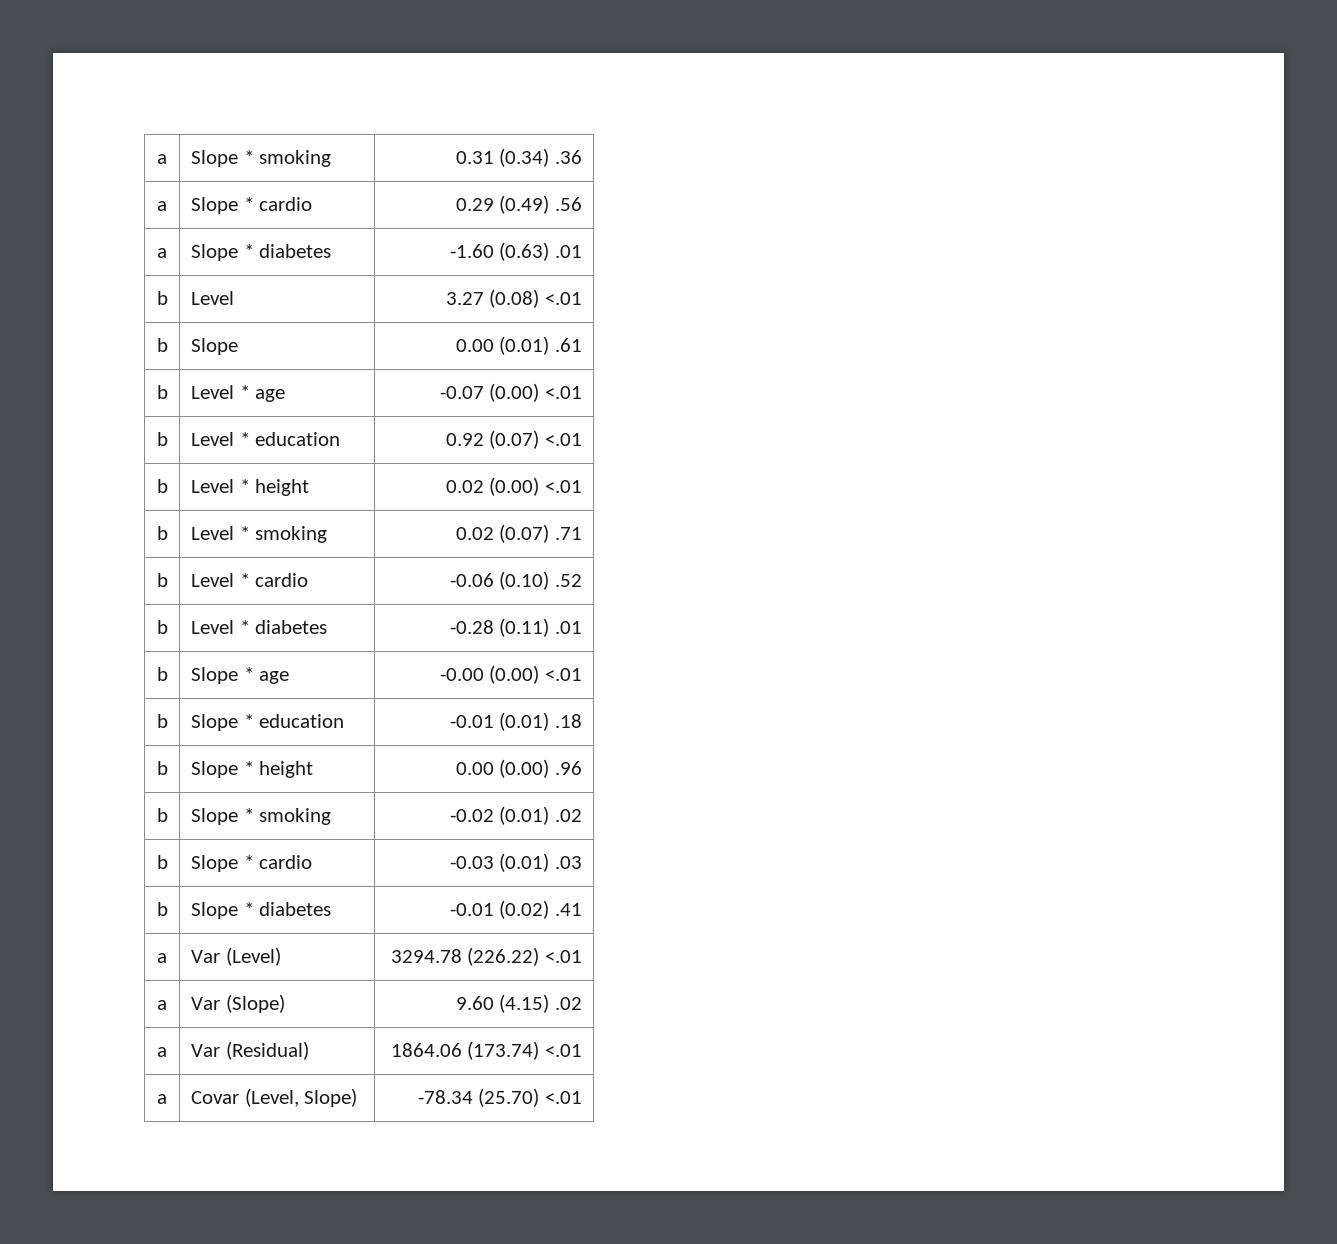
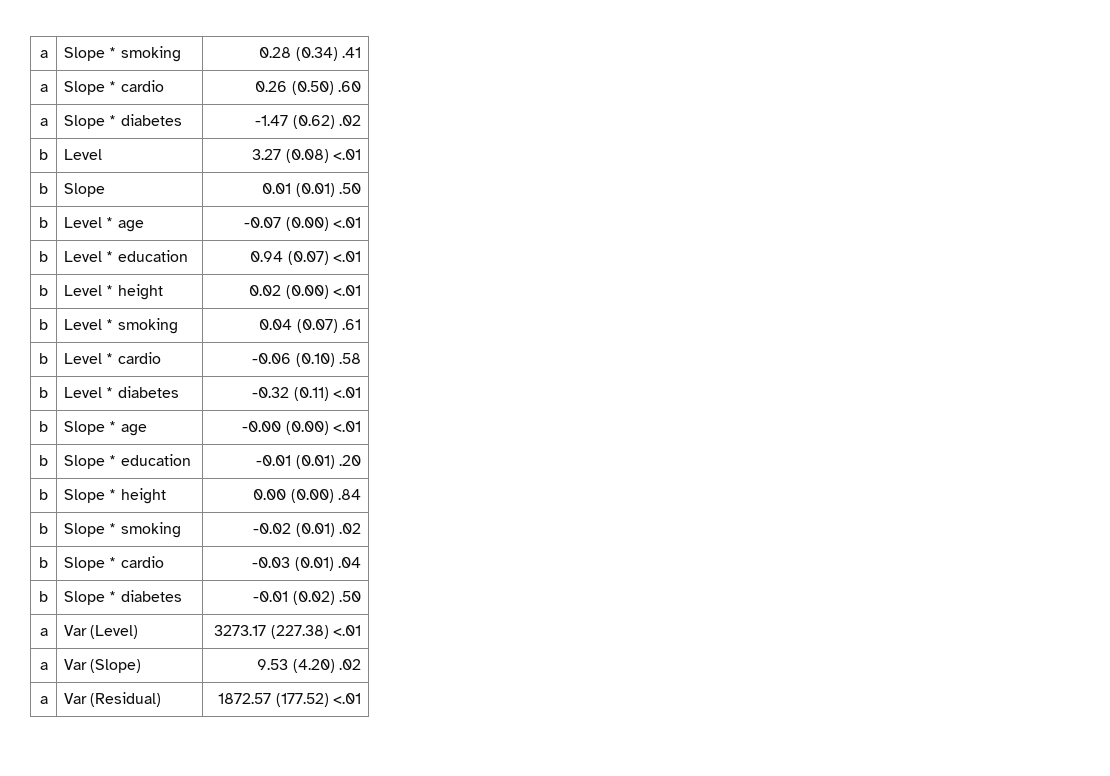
[455,148,583,167] 0.31 (0.34) .36 -> [259,47,361,61] 0.28 (0.34) .41
[455,195,583,214] 0.29 (0.49) .56 -> [255,81,361,95] 0.26 (0.50) .60
[449,242,583,261] -1.60 (0.63) .01 -> [255,115,361,129] -1.47 (0.62) .02
[455,336,583,355] 0.00 (0.01) .61 -> [262,183,361,197] 0.01 (0.01) .50
[445,433,484,446] 0.92 -> [250,251,284,262] 0.94
[455,524,583,543] 0.02 (0.07) .71 -> [259,319,361,333] 0.04 (0.07) .61
[555,574,583,587] .52 -> [338,353,361,364] .58
[449,618,583,637] -0.28 (0.11) .01 -> [252,387,361,401] -0.32 (0.11) <.01
[555,714,583,728] .18 -> [338,455,361,466] .20
[555,761,583,775] .96 -> [337,489,361,500] .84
[555,856,583,869] .03 -> [337,557,361,568] .04
[555,903,583,916] .41 -> [338,591,361,602] .50
[390,947,540,966] 3294.78 (226.22) -> [214,625,329,639] 3273.17 (227.38)
[455,994,550,1013] 9.60 (4.15) -> [257,659,335,673] 9.53 (4.20)
[390,1041,583,1060] [157,1094,167,1104] [190,1088,358,1107] [417,1088,583,1107] 1864.06 (173.74) <.01 // a | Covar (Level, Slope) | -78.34 (25.70) <.01 -> [218,693,361,707] 1872.57 (177.52) <.01

